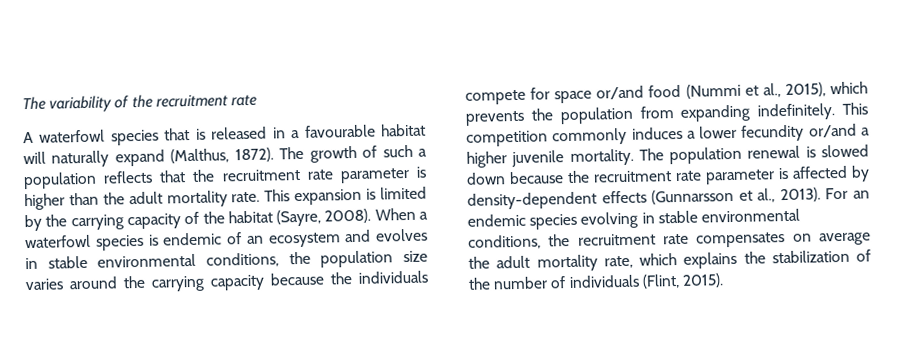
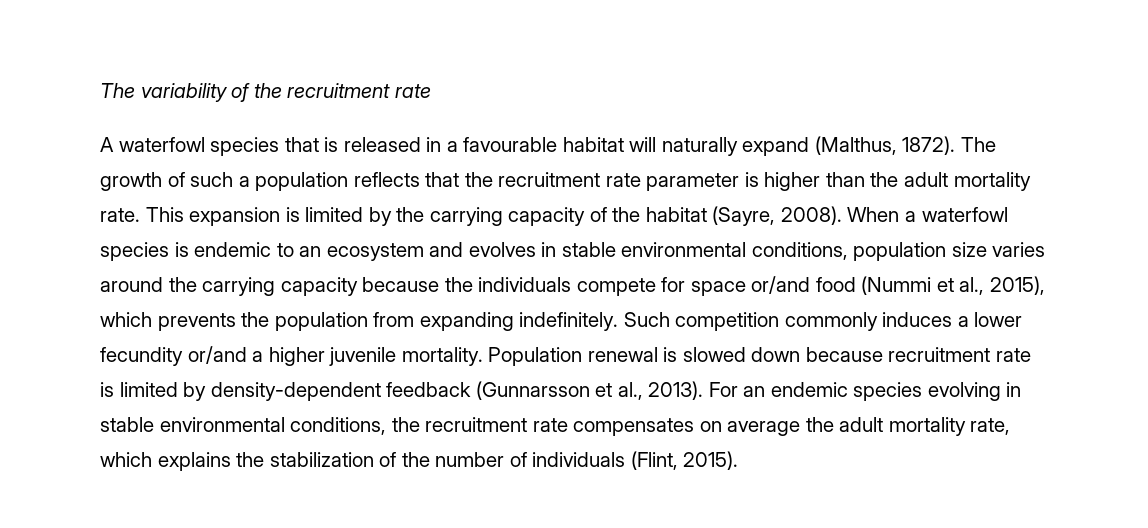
[226,232,242,245] of -> [276,243,294,257] to
[288,251,311,265] the -> (848, 251) none
[842,102,868,115] This -> [623,312,670,327] Such
[638,146,743,165] The population -> [488,347,583,366] Population
[567,165,848,185] the recruitment rate parameter is affected -> [888,347,1031,362] [100,382,178,397] recruitment rate is limited
[601,190,647,204] effects -> [386,382,472,397] feedback

